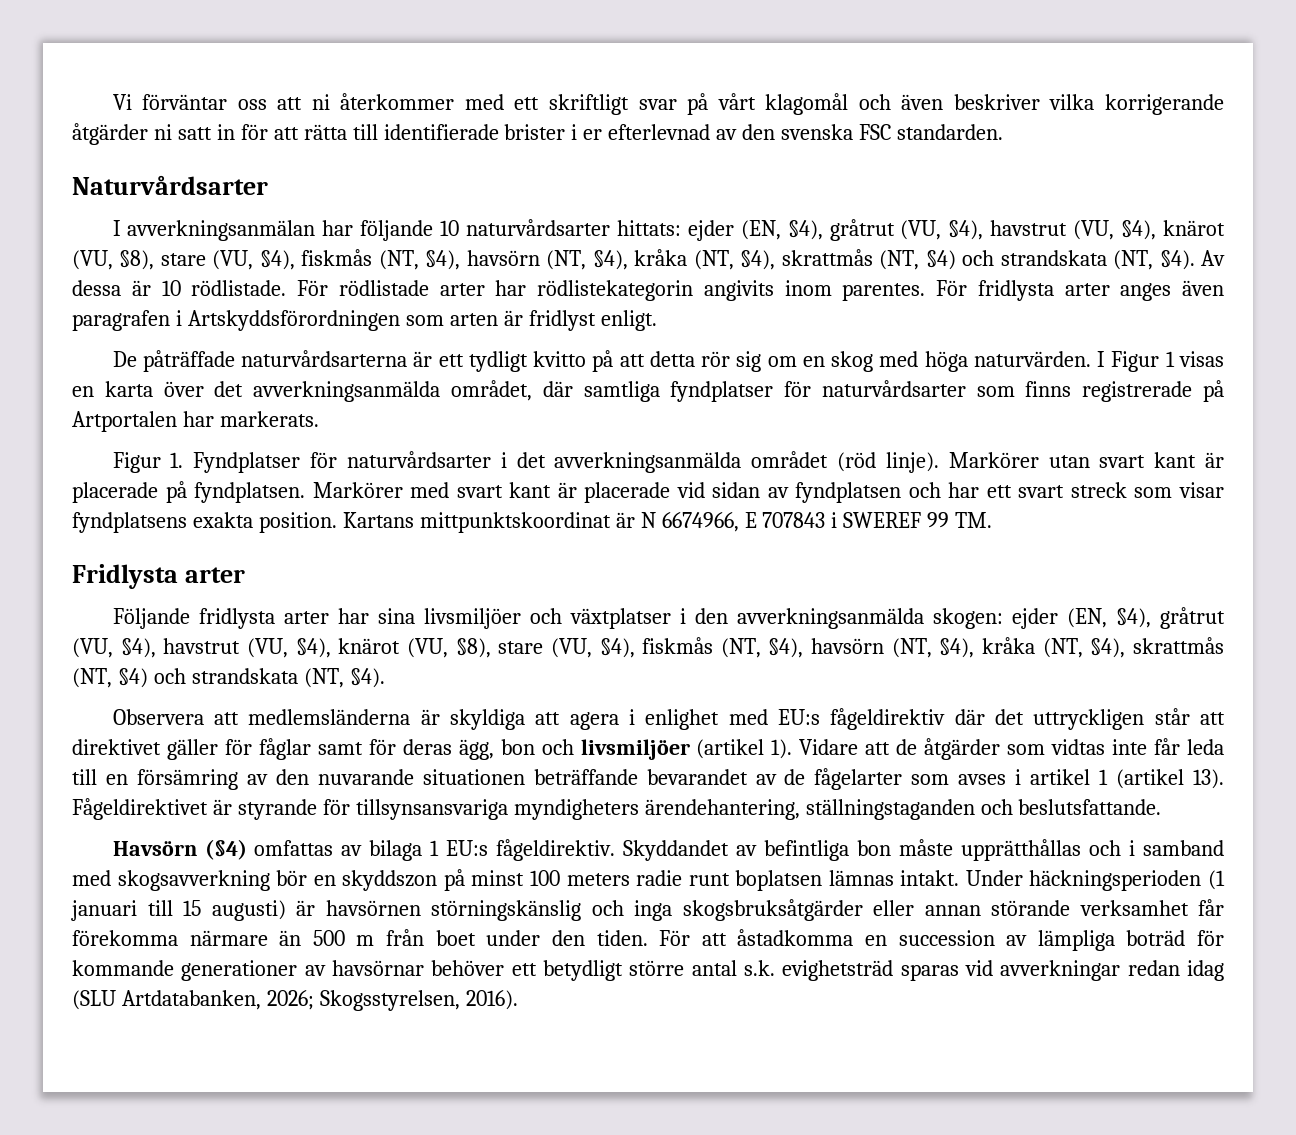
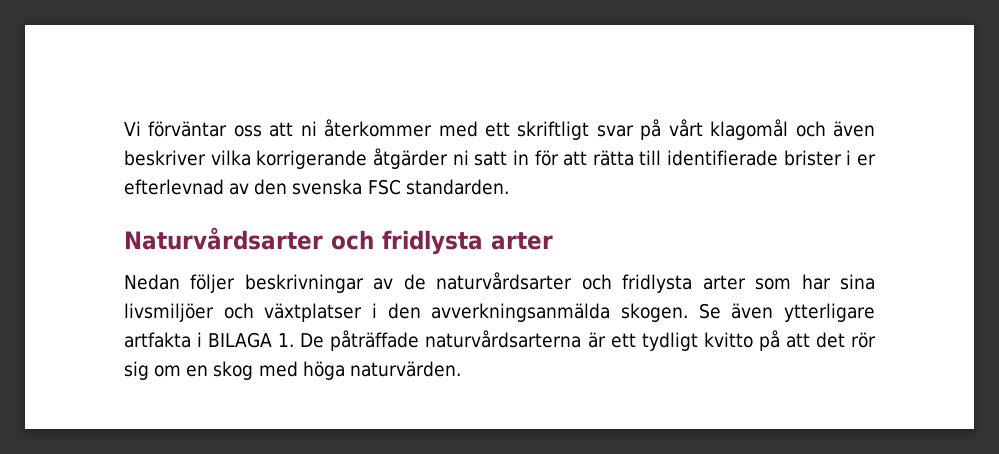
[112,219,1226,241] [72,249,1225,270] [72,280,1224,301] [72,310,657,331] // I avverkningsanmälan har följande 10 naturvårdsarter hittats: ejder (EN, §4), gråtrut (VU, §4), havstrut (VU, §4), knärot (VU, §8), stare (VU, §4), fiskmås (NT, §4), havsörn (NT, §4), kråka (NT, §4), skrattmås (NT, §4) och strandskata (NT, §4). Av dessa är 10 rödlistade. För rödlistade arter har rödlistekategorin angivits inom parentes. För fridlysta arter anges även paragrafen i Artskyddsförordningen som arten är fridlyst enligt. // -> [331,230,553,255] [124,272,876,293] [124,303,876,322] [124,332,295,348] och fridlysta arter // Nedan följer beskrivningar av de naturvårdsarter och fridlysta arter som har sina livsmiljöer och växtplatser i den avverkningsanmälda skogen. Se även ytterligare artfakta i BILAGA 1.
[649,351,695,367] detta -> [815,332,845,348] det
[1097,351,1224,372] [72,380,1225,402] [72,411,319,432] [112,451,1224,473] [72,481,1224,503] [72,512,993,533] [72,564,245,589] [112,607,1226,629] [72,637,1224,658] [72,668,385,688] [112,708,1226,730] [72,738,1225,760] [72,768,1224,790] [72,798,1162,820] [112,839,1225,861] [72,869,1225,891] [71,899,1224,921] [72,929,1224,951] [72,960,1224,981] [72,990,518,1011] I Figur 1 visas en karta över det avverkningsanmälda området, där samtliga fyndplatser för naturvårdsarter som finns registrerade på Artportalen har markerats. // Figur 1. Fyndplatser för naturvårdsarter i det avverkningsanmälda området (röd linje). Markörer utan svart kant är placerade på fyndplatsen. Markörer med svart kant är placerade vid sidan av fyndplatsen och har ett svart streck som visar fyndplatsens exakta position. Kartans mittpunktskoordinat är N 6674966, E 707843 i SWEREF 99 TM. // Fridlysta arter // Följande fridlysta arter har sina livsmiljöer och växtplatser i den avverkningsanmälda skogen: ejder (EN, §4), gråtrut (VU, §4), havstrut (VU, §4), knärot (VU, §8), stare (VU, §4), fiskmås (NT, §4), havsörn (NT, §4), kråka (NT, §4), skrattmås (NT, §4) och strandskata (NT, §4). // Observera att medlemsländerna är skyldiga att agera i enlighet med EU:s fågeldirektiv där det uttryckligen står att direktivet gäller för fåglar samt för deras ägg, bon och livsmiljöer (artikel 1). Vidare att de åtgärder som vidtas inte får leda till en försämring av den nuvarande situationen beträffande bevarandet av de fågelarter som avses i artikel 1 (artikel 13). Fågeldirektivet är styrande för tillsynsansvariga myndigheters ärendehantering, ställningstaganden och beslutsfattande. // Havsörn (§4) omfattas av bilaga 1 EU:s fågeldirektiv. Skyddandet av befintliga bon måste upprätthållas och i samband med skogsavverkning bör en skyddszon på minst 100 meters radie runt boplatsen lämnas intakt. Under häckningsperioden (1 januari till 15 augusti) är havsörnen störningskänslig och inga skogsbruksåtgärder eller annan störande verksamhet får förekomma närmare än 500 m från boet under den tiden. För att åstadkomma en succession av lämpliga boträd för kommande generationer av havsörnar behöver ett betydligt större antal s.k. evighetsträd sparas vid avverkningar redan idag (SLU Artdatabanken, 2026; Skogsstyrelsen, 2016). -> (461, 369) none

